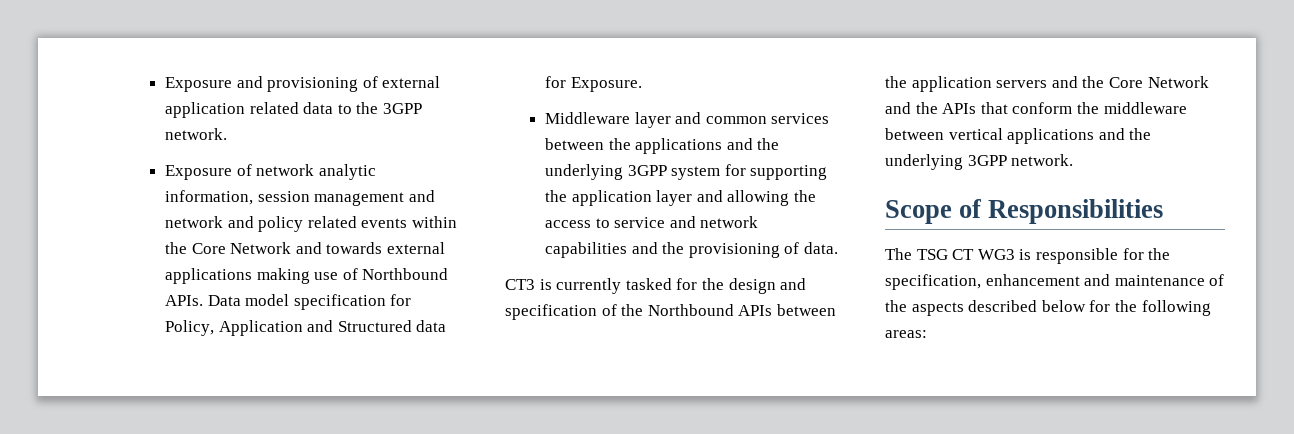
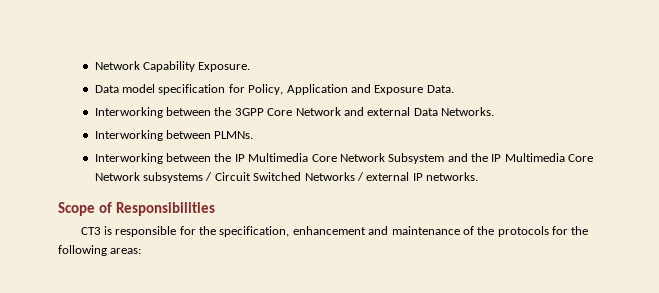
[165,76,441,92] [165,102,423,118] [165,128,228,140] [165,164,376,180] [165,190,435,206] [165,216,458,232] [165,242,446,254] [165,268,449,284] [165,295,204,306] Exposure and provisioning of external application related data to the 3GPP network. // Exposure of network analytic information, session management and network and policy related events within the Core Network and towards external applications making use of Northbound APIs. -> [94,61,251,72] Network Capability Exposure. //
[337,320,447,332] [545,76,642,92] [545,112,830,128] [545,138,780,154] [545,164,828,180] [545,190,817,206] [545,216,759,228] [545,242,839,258] [505,278,807,294] [505,304,836,320] [885,76,1209,92] [885,102,1187,114] [885,128,1152,144] [885,154,1074,170] Structured data for Exposure. // Middleware layer and common services between the applications and the underlying 3GPP system for supporting the application layer and allowing the access to service and network capabilities and the provisioning of data. // CT3 is currently tasked for the design and specification of the Northbound APIs between the application servers and the Core Network and the APIs that conform the middleware between vertical applications and the underlying 3GPP network. -> [374,85,454,95] [94,107,495,118] [94,130,254,141] [94,153,594,164] [94,172,479,183] Exposure Data. // Interworking between the 3GPP Core Network and external Data Networks. // Interworking between PLMNs. // Interworking between the IP Multimedia Core Network Subsystem and the IP Multimedia Core Network subsystems / Circuit Switched Networks / external IP networks.
[885,248,1015,260] The TSG CT WG3 -> [80,227,101,235] CT3
[911,300,1086,316] aspects described below -> [497,226,549,237] protocols

